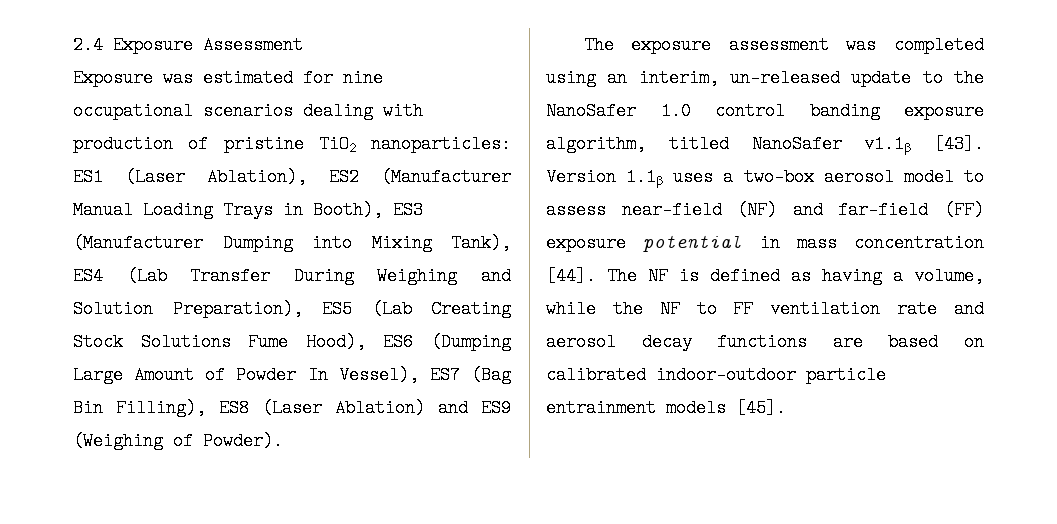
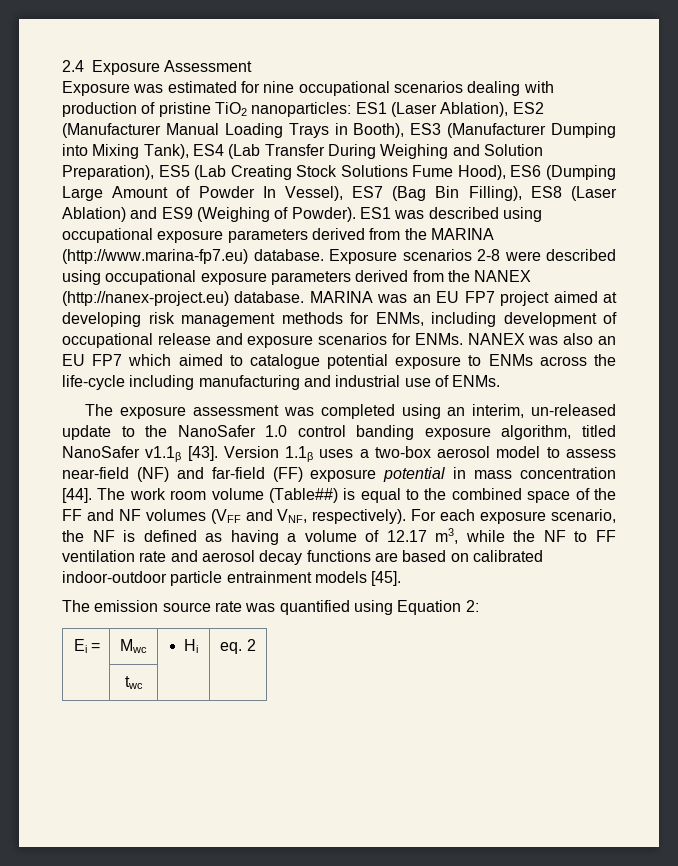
(283, 441) none -> [359,207,542,222] [62,228,494,243] [62,249,616,264] [62,270,532,285] [62,291,618,306] [62,312,617,327] [62,333,616,348] [62,354,616,369] [62,375,501,390] ES1 was described using occupational exposure parameters derived from the MARINA (http://www.marina-fp7.eu) database. Exposure scenarios 2-8 were described using occupational exposure parameters derived from the NANEX (http://nanex-project.eu) database. MARINA was an EU FP7 project aimed at developing risk management methods for ENMs, including development of occupational release and exposure scenarios for ENMs. NANEX was also an EU FP7 which aimed to catalogue potential exposure to ENMs across the life-cycle including manufacturing and industrial use of ENMs.
(637, 276) none -> [129,488,616,503] [62,509,617,524] [62,530,84,542] work room volume (Table##) is equal to the combined space of the FF and NF volumes (VFF and VNF, respectively). For each exposure scenario, the
[914,267,984,285] volume, -> [304,528,459,544] volume of 12.17 m3,
(786, 408) none -> [62,600,479,615] [74,639,101,653] [120,639,147,653] [184,639,199,653] [220,639,256,654] [124,676,143,689] // The emission source rate was quantified using Equation 2: // Ei = | Mwc | Hi | eq. 2 // | twc | |

